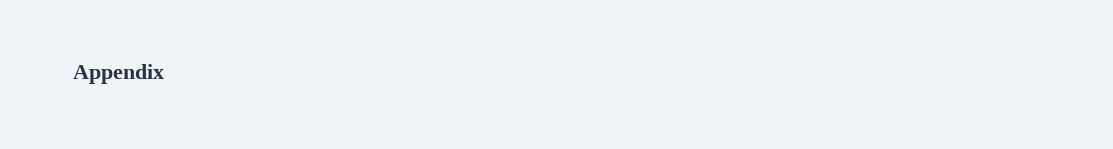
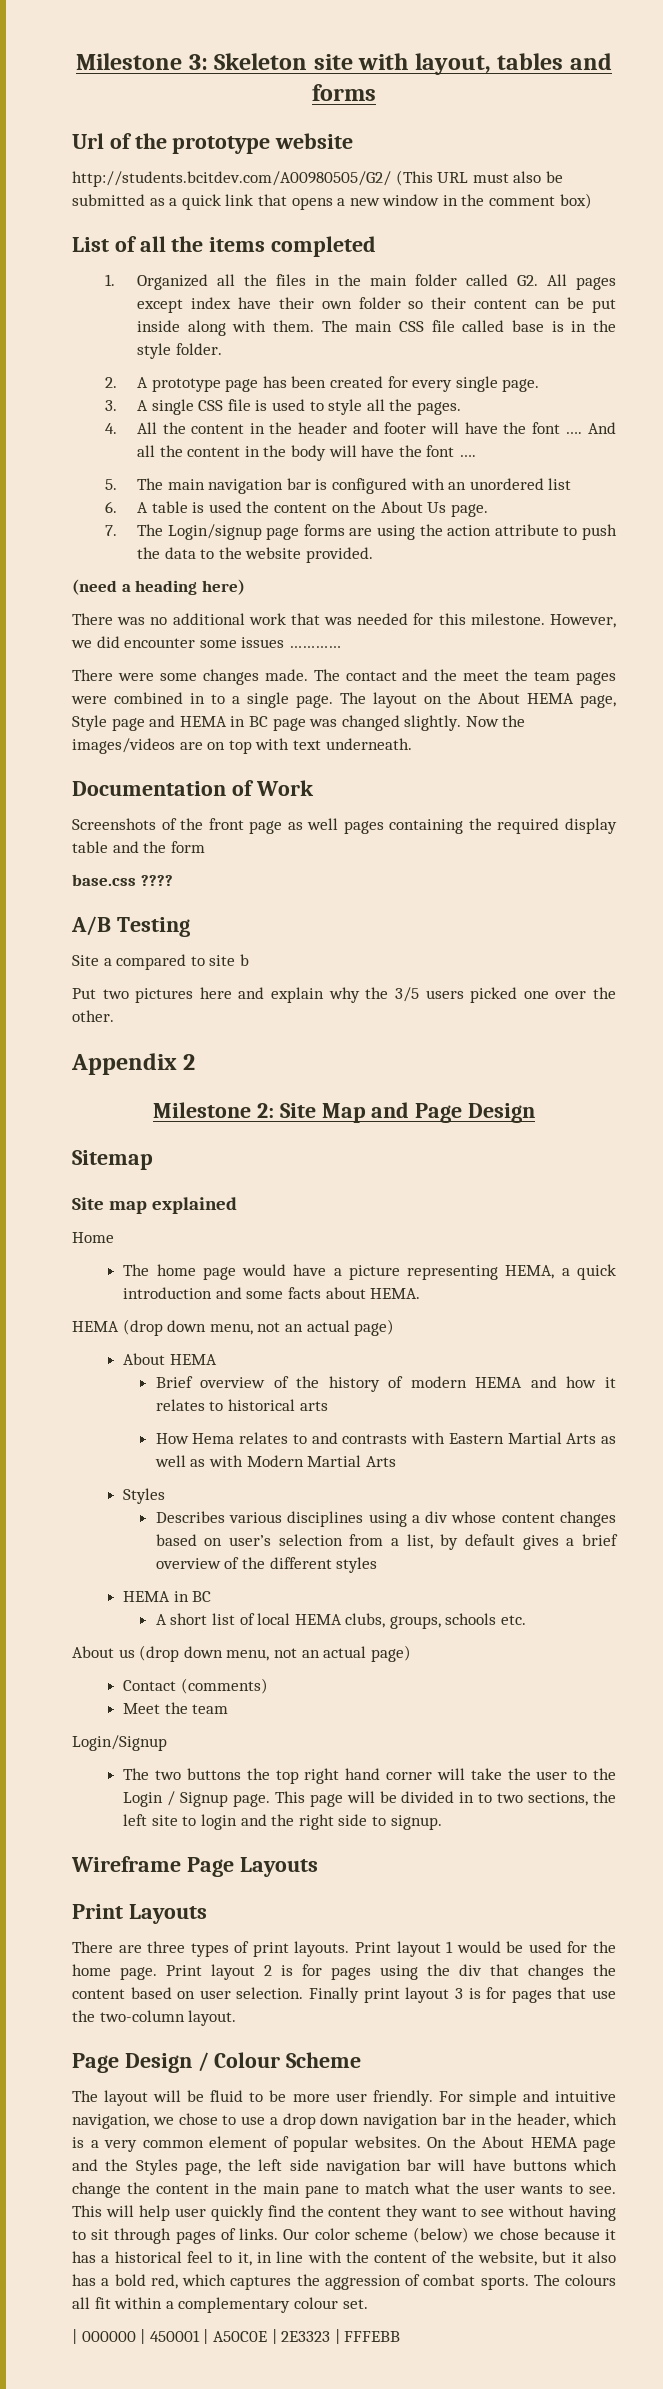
[73,64,164,84] Appendix -> [76,53,612,75] [312,84,376,101] [72,133,354,154] [72,170,563,187] [72,193,592,210] [72,236,377,257] [104,274,616,290] [137,297,616,313] [137,320,616,336] [137,343,222,359] [104,376,540,392] [104,399,461,415] [104,422,616,434] [137,445,476,461] [104,478,572,494] [104,501,488,517] [104,524,617,540] [137,547,373,563] [72,579,245,595] [72,613,616,628] [71,636,341,648] [72,669,616,685] [71,692,616,708] [72,715,526,731] [72,738,412,754] [72,780,314,796] [72,818,617,834] [72,841,205,853] [72,874,173,886] [71,916,190,937] [72,954,249,970] [72,987,616,1003] [72,1010,114,1022] [71,1053,196,1075] [153,1102,535,1123] [72,1150,153,1170] [72,1197,238,1214] [72,1232,114,1243] [123,1264,617,1280] [123,1287,421,1299] [72,1319,395,1336] [123,1353,217,1365] [155,1376,616,1392] [155,1399,328,1411] [155,1432,616,1444] [154,1455,396,1467] [123,1488,166,1504] [155,1511,616,1527] [155,1534,618,1550] [155,1557,378,1573] [123,1591,212,1602] [155,1613,527,1629] [72,1645,411,1662] [123,1678,268,1694] [123,1702,229,1714] [72,1735,167,1751] [123,1768,616,1784] [123,1791,617,1807] [123,1814,442,1830] [71,1856,318,1877] [72,1904,207,1924] [72,1941,616,1957] [72,1964,616,1980] [72,1987,616,2003] [72,2010,237,2026] [72,2052,362,2073] [72,2090,616,2106] [72,2113,617,2129] [72,2136,616,2152] [72,2159,617,2175] [72,2182,616,2198] [72,2205,616,2221] [72,2227,616,2244] [72,2251,616,2266] [72,2274,616,2290] [72,2297,368,2313] [72,2329,401,2344] Milestone 3: Skeleton site with layout, tables and forms // Url of the prototype website // http://students.bcitdev.com/A00980505/G2/ (This URL must also be submitted as a quick link that opens a new window in the comment box) // List of all the items completed // 1. Organized all the files in the main folder called G2. All pages except index have their own folder so their content can be put inside along with them. The main CSS file called base is in the style folder. // 2. A prototype page has been created for every single page. // 3. A single CSS file is used to style all the pages. // 4. All the content in the header and footer will have the font …. And all the content in the body will have the font …. // 5. The main navigation bar is configured with an unordered list // 6. A table is used the content on the About Us page. // 7. The Login/signup page forms are using the action attribute to push the data to the website provided. // (need a heading here) // There was no additional work that was needed for this milestone. However, we did encounter some issues ………… // There were some changes made. The contact and the meet the team pages were combined in to a single page. The layout on the About HEMA page, Style page and HEMA in BC page was changed slightly. Now the images/videos are on top with text underneath. // Documentation of Work // Screenshots of the front page as well pages containing the required display table and the form // base.css ???? // A/B Testing // Site a compared to site b // Put two pictures here and explain why the 3/5 users picked one over the other. // Appendix 2 // Milestone 2: Site Map and Page Design // Sitemap // Site map explained // Home // The home page would have a picture representing HEMA, a quick introduction and some facts about HEMA. // HEMA (drop down menu, not an actual page) // About HEMA // Brief overview of the history of modern HEMA and how it relates to historical arts // How Hema relates to and contrasts with Eastern Martial Arts as well as with Modern Martial Arts // Styles // Describes various disciplines using a div whose content changes based on user’s selection from a list, by default gives a brief overview of the different styles // HEMA in BC // A short list of local HEMA clubs, groups, schools etc. // About us (drop down menu, not an actual page) // Contact (comments) // Meet the team // Login/Signup // The two buttons the top right hand corner will take the user to the Login / Signup page. This page will be divided in to two sections, the left site to login and the right side to signup. // Wireframe Page Layouts // Print Layouts // There are three types of print layouts. Print layout 1 would be used for the home page. Print layout 2 is for pages using the div that changes the content based on user selection. Finally print layout 3 is for pages that use the two-column layout. // Page Design / Colour Scheme // The layout will be fluid to be more user friendly. For simple and intuitive navigation, we chose to use a drop down navigation bar in the header, which is a very common element of popular websites. On the About HEMA page and the Styles page, the left side navigation bar will have buttons which change the content in the main pane to match what the user wants to see. This will help user quickly find the content they want to see without having to sit through pages of links. Our color scheme (below) we chose because it has a historical feel to it, in line with the content of the website, but it also has a bold red, which captures the aggression of combat sports. The colours all fit within a complementary colour set. // | 000000 | 450001 | A50C0E | 2E3323 | FFFEBB

